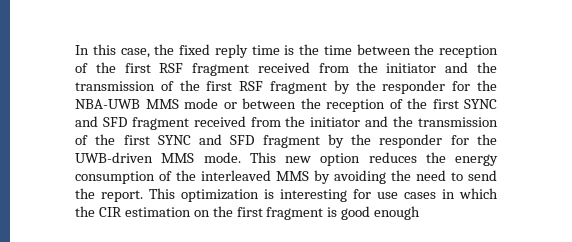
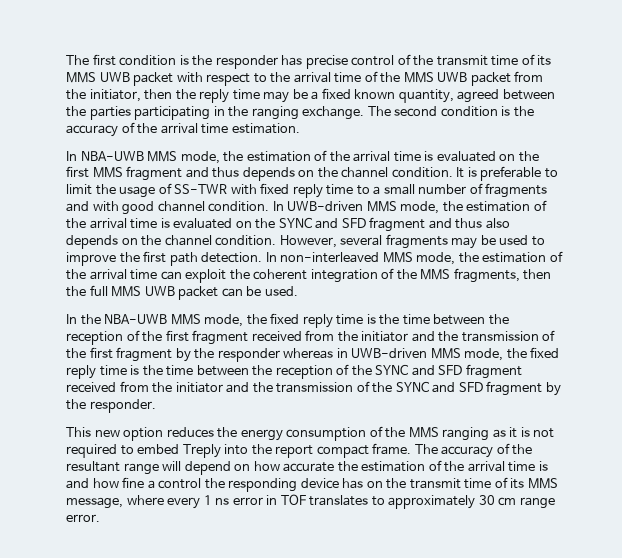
[75,44,150,58] In this case, -> [66,54,552,69] [66,71,544,86] [66,88,555,103] [66,106,534,120] [66,122,300,137] [66,150,539,164] [66,166,558,181] [66,183,548,198] [66,200,547,215] [66,217,510,232] [66,234,545,249] [66,251,563,266] [66,268,552,283] [66,285,298,300] [66,314,244,327] The first condition is the responder has precise control of the transmit time of its MMS UWB packet with respect to the arrival time of the MMS UWB packet from the initiator, then the reply time may be a fixed known quantity, agreed between the parties participating in the ranging exchange. The second condition is the accuracy of the arrival time estimation. // In NBA-UWB MMS mode, the estimation of the arrival time is evaluated on the first MMS fragment and thus depends on the channel condition. It is preferable to limit the usage of SS-TWR with fixed reply time to a small number of fragments and with good channel condition. In UWB-driven MMS mode, the estimation of the arrival time is evaluated on the SYNC and SFD fragment and thus also depends on the channel condition. However, several fragments may be used to improve the first path detection. In non-interleaved MMS mode, the estimation of the arrival time can exploit the coherent integration of the MMS fragments, then the full MMS UWB packet can be used. // In the NBA-UWB MMS mode,
[159,63,184,73] RSF -> (189, 336) none
[239,80,498,94] [75,98,459,112] RSF fragment by the responder for the NBA-UWB MMS mode or between the reception of the first -> [116,347,560,362] [66,364,372,379] fragment by the responder whereas in UWB-driven MMS mode, the fixed reply time is the time between the reception of the
[123,135,150,145] first -> (393, 387) none
[379,134,497,148] [75,152,241,163] responder for the UWB-driven MMS mode. -> [89,399,156,413] responder. //
[201,170,497,184] [75,188,498,202] [75,206,421,220] interleaved MMS by avoiding the need to send the report. This optimization is interesting for use cases in which the CIR estimation on the first fragment is good enough -> [408,427,555,441] [66,443,533,458] [66,460,548,475] [66,477,558,492] [66,494,555,509] [66,514,100,522] MMS ranging as it is not required to embed Treply into the report compact frame. The accuracy of the resultant range will depend on how accurate the estimation of the arrival time is and how fine a control the responding device has on the transmit time of its MMS message, where every 1 ns error in TOF translates to approximately 30 cm range error.

